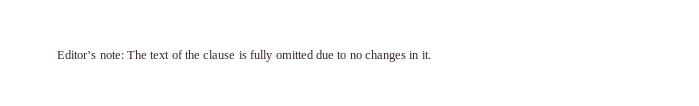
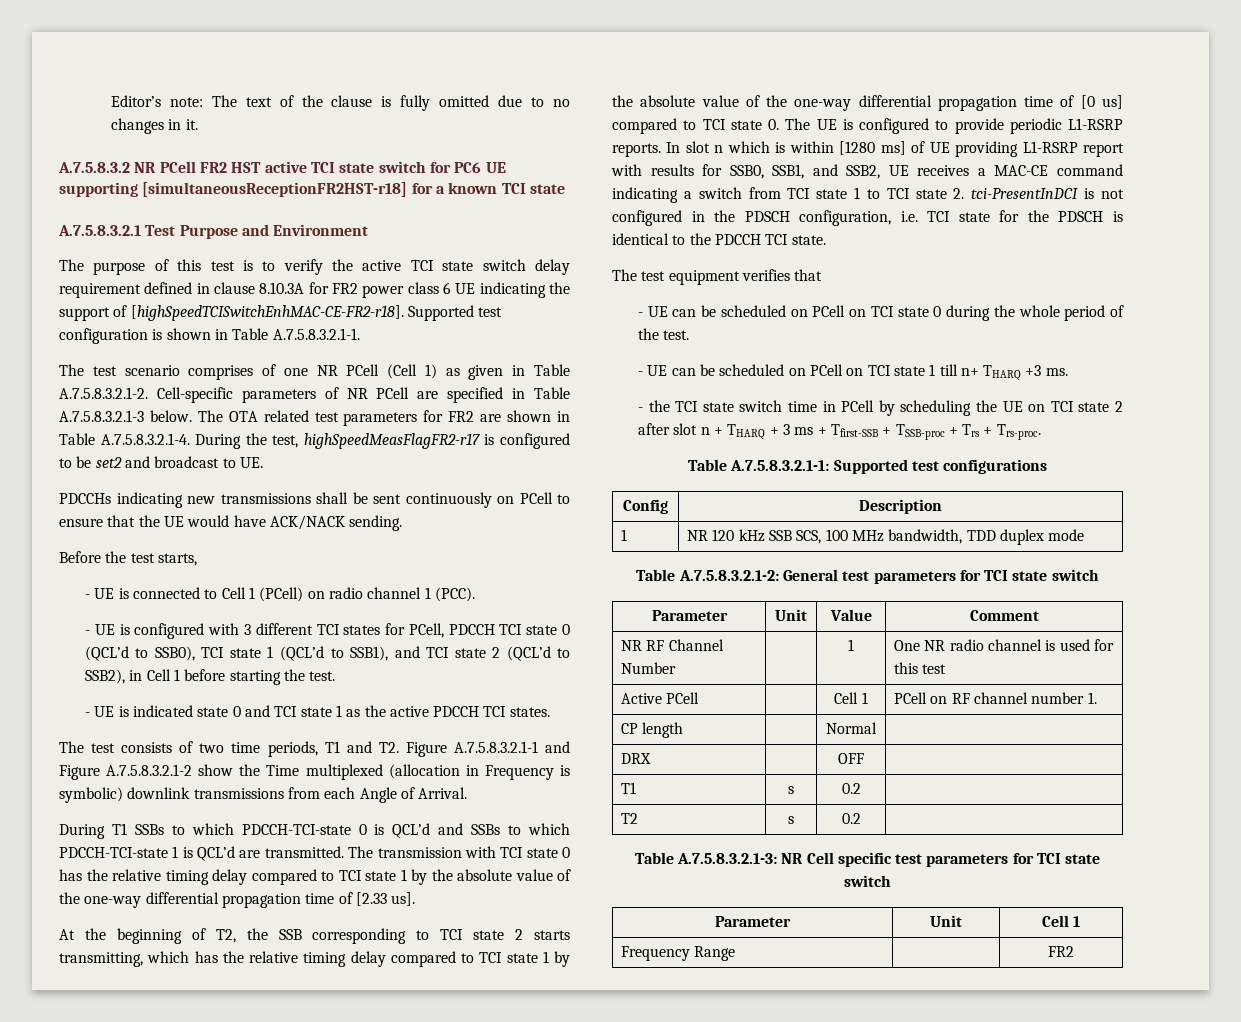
(431, 55) none -> [58,161,506,173] [59,182,565,197] [58,224,369,239] [59,259,570,275] [59,282,570,298] [59,305,503,321] [59,328,360,344] [59,364,570,380] [59,387,571,403] [59,410,571,426] [59,433,570,449] [59,456,263,468] [59,492,570,508] [59,515,403,531] [59,551,197,566] [84,587,475,602] [84,623,571,639] [84,646,570,661] [84,669,336,685] [84,705,550,717] [59,741,570,757] [59,764,570,780] [59,787,468,803] [59,823,571,839] [59,846,571,861] [59,869,571,885] [59,892,416,908] [59,928,570,944] [59,951,570,967] [612,95,1123,111] [612,118,1123,134] [612,141,1124,157] [611,164,1123,179] [612,187,1124,203] [612,210,1123,226] [612,233,826,245] [612,269,823,285] [637,305,1124,321] [637,328,690,340] [637,364,1068,381] [637,400,1123,416] [637,423,1041,440] [687,459,1048,474] [623,499,668,514] [859,499,942,514] [621,529,628,541] [687,529,1085,545] [636,569,1099,584] [651,610,728,621] [775,609,807,621] [829,609,872,621] [969,610,1039,621] [621,639,724,651] [621,662,677,674] [848,639,854,651] [894,639,1115,651] [894,662,947,674] [621,692,700,704] [834,692,868,704] [894,692,1097,704] [621,722,684,738] [826,722,877,734] [621,753,652,764] [838,753,864,764] [621,782,637,794] [788,786,794,794] [841,783,861,794] [621,813,639,824] [788,816,794,824] [841,813,861,824] [634,852,1101,867] [844,875,891,887] [715,916,791,927] [930,915,962,927] [1041,915,1081,927] [621,946,736,961] [1048,946,1074,957] // A.7.5.8.3.2 NR PCell FR2 HST active TCI state switch for PC6 UE supporting [simultaneousReceptionFR2HST-r18] for a known TCI state // A.7.5.8.3.2.1 Test Purpose and Environment // The purpose of this test is to verify the active TCI state switch delay requirement defined in clause 8.10.3A for FR2 power class 6 UE indicating the support of [highSpeedTCISwitchEnhMAC-CE-FR2-r18]. Supported test configuration is shown in Table A.7.5.8.3.2.1-1. // The test scenario comprises of one NR PCell (Cell 1) as given in Table A.7.5.8.3.2.1-2. Cell-specific parameters of NR PCell are specified in Table A.7.5.8.3.2.1-3 below. The OTA related test parameters for FR2 are shown in Table A.7.5.8.3.2.1-4. During the test, highSpeedMeasFlagFR2-r17 is configured to be set2 and broadcast to UE. // PDCCHs indicating new transmissions shall be sent continuously on PCell to ensure that the UE would have ACK/NACK sending. // Before the test starts, // - UE is connected to Cell 1 (PCell) on radio channel 1 (PCC). // - UE is configured with 3 different TCI states for PCell, PDCCH TCI state 0 (QCL’d to SSB0), TCI state 1 (QCL’d to SSB1), and TCI state 2 (QCL’d to SSB2), in Cell 1 before starting the test. // - UE is indicated state 0 and TCI state 1 as the active PDCCH TCI states. // The test consists of two time periods, T1 and T2. Figure A.7.5.8.3.2.1-1 and Figure A.7.5.8.3.2.1-2 show the Time multiplexed (allocation in Frequency is symbolic) downlink transmissions from each Angle of Arrival. // During T1 SSBs to which PDCCH-TCI-state 0 is QCL’d and SSBs to which PDCCH-TCI-state 1 is QCL’d are transmitted. The transmission with TCI state 0 has the relative timing delay compared to TCI state 1 by the absolute value of the one-way differential propagation time of [2.33 us]. // At the beginning of T2, the SSB corresponding to TCI state 2 starts transmitting, which has the relative timing delay compared to TCI state 1 by the absolute value of the one-way differential propagation time of [0 us] compared to TCI state 0. The UE is configured to provide periodic L1-RSRP reports. In slot n which is within [1280 ms] of UE providing L1-RSRP report with results for SSB0, SSB1, and SSB2, UE receives a MAC-CE command indicating a switch from TCI state 1 to TCI state 2. tci-PresentInDCI is not configured in the PDSCH configuration, i.e. TCI state for the PDSCH is identical to the PDCCH TCI state. // The test equipment verifies that // - UE can be scheduled on PCell on TCI state 0 during the whole period of the test. // - UE can be scheduled on PCell on TCI state 1 till n+ THARQ +3 ms. // - the TCI state switch time in PCell by scheduling the UE on TCI state 2 after slot n + THARQ + 3 ms + Tfirst-SSB + TSSB-proc + Trs + Trs-proc. // Table A.7.5.8.3.2.1-1: Supported test configurations // Config | Description // 1 | NR 120 kHz SSB SCS, 100 MHz bandwidth, TDD duplex mode // Table A.7.5.8.3.2.1-2: General test parameters for TCI state switch // Parameter | Unit | Value | Comment // NR RF Channel Number | | 1 | One NR radio channel is used for this test // Active PCell | | Cell 1 | PCell on RF channel number 1. // CP length | | Normal | // DRX | | OFF | // T1 | s | 0.2 | // T2 | s | 0.2 | // Table A.7.5.8.3.2.1-3: NR Cell specific test parameters for TCI state switch // Parameter | Unit | Cell 1 // Frequency Range | | FR2

